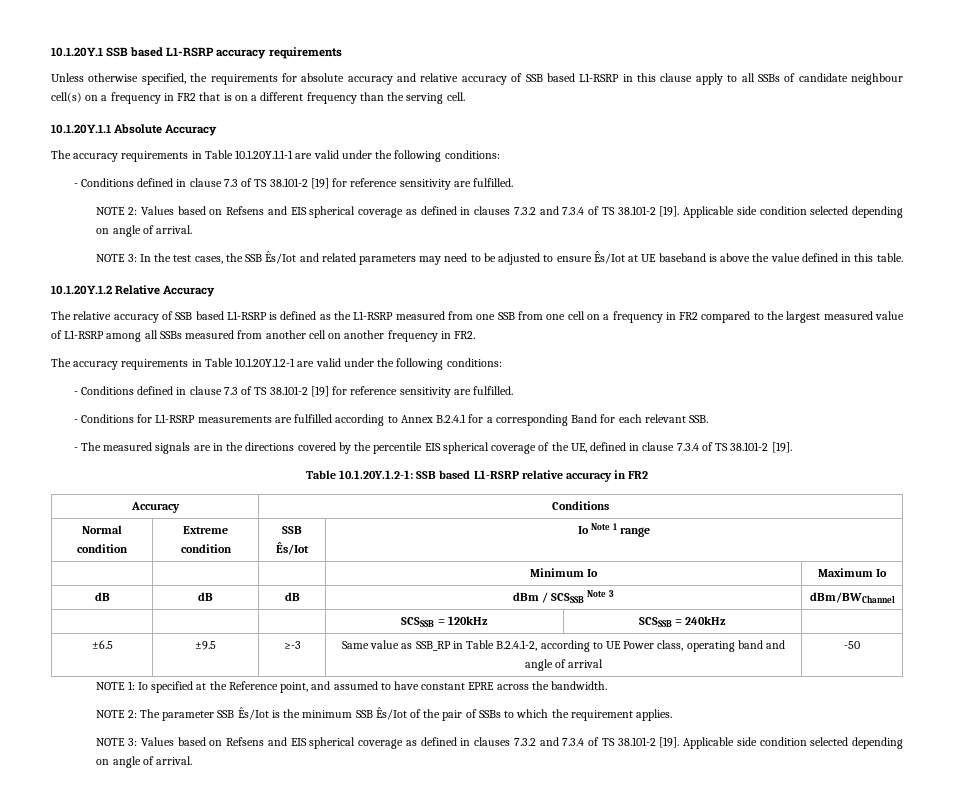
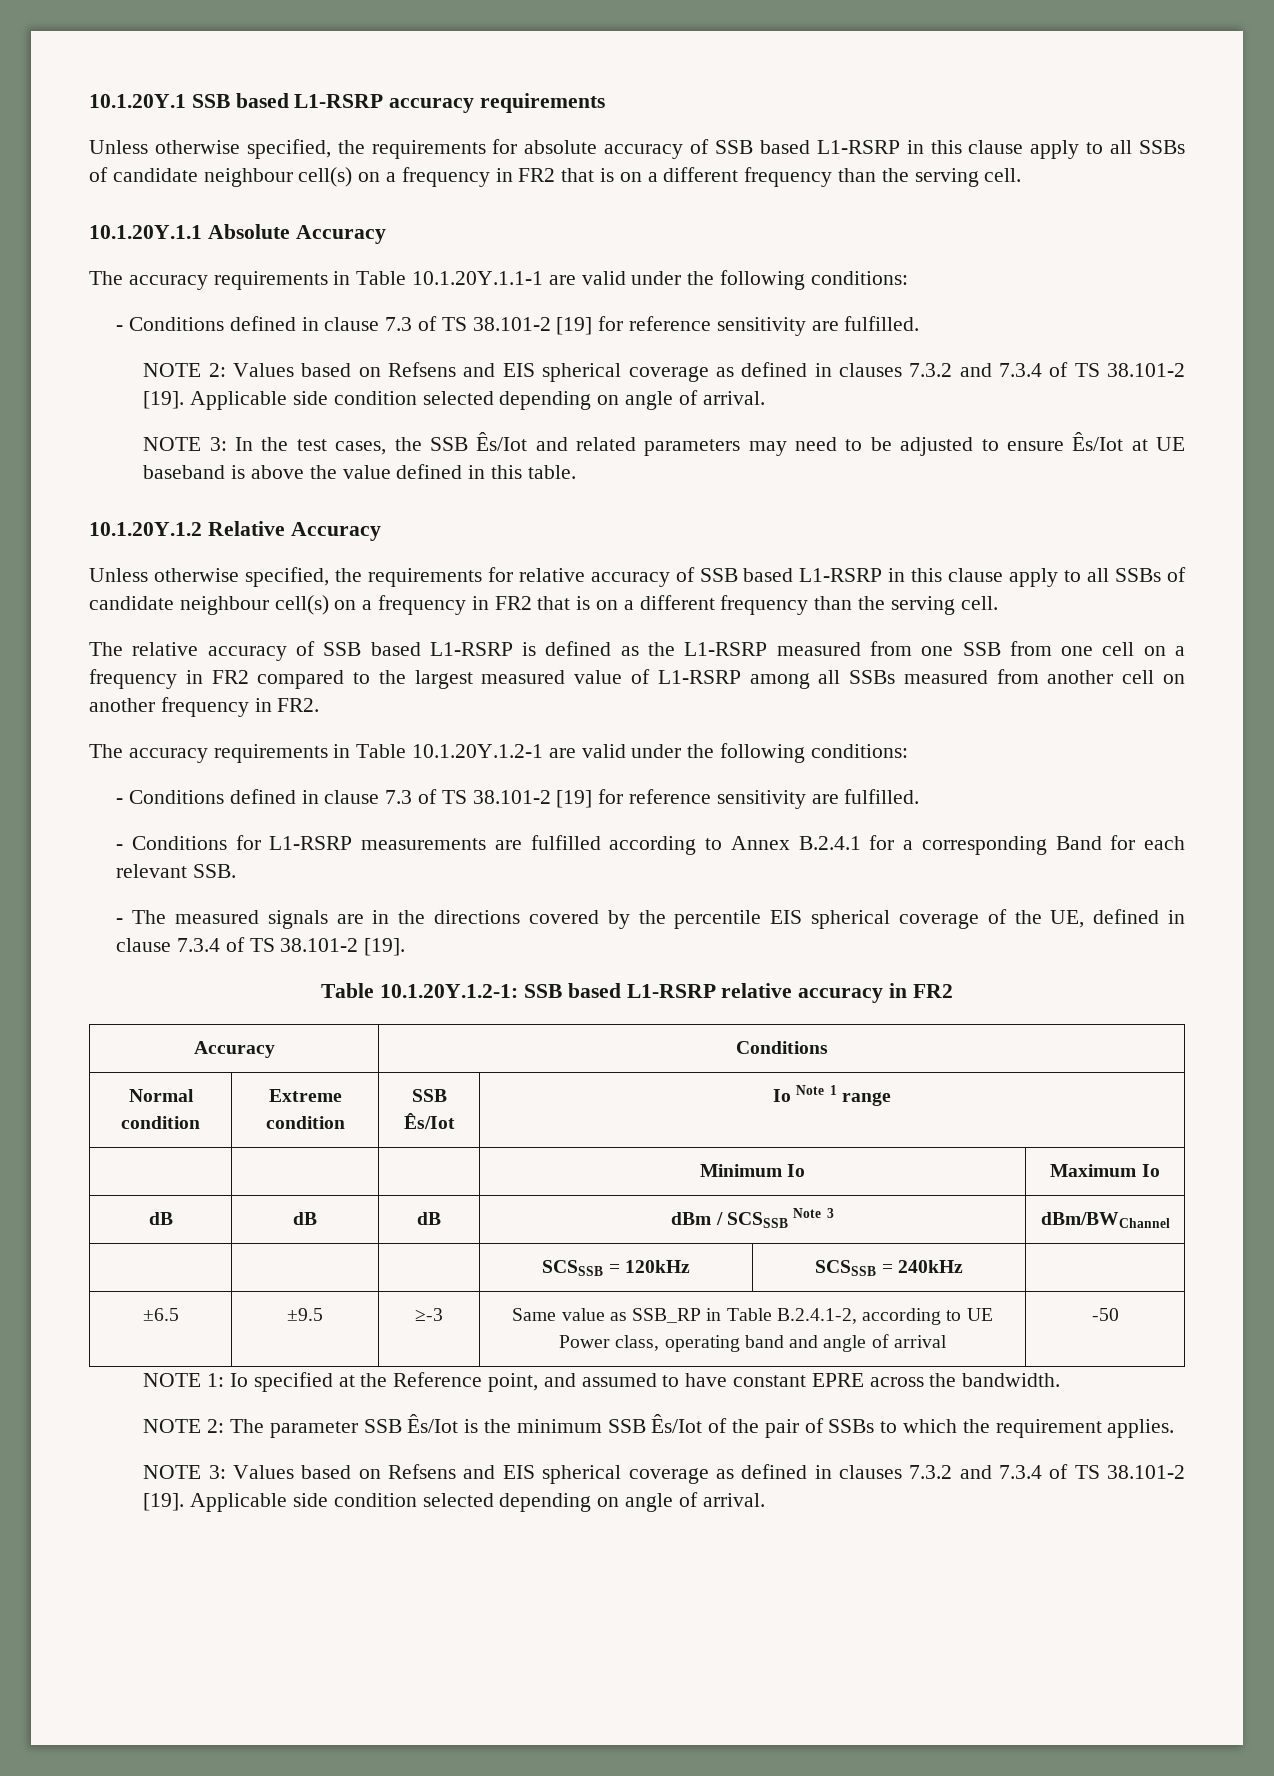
[397,73,507,85] and relative accuracy -> (684, 151) none
(216, 291) none -> [89,567,1186,587] [89,595,998,615] // Unless otherwise specified, the requirements for relative accuracy of SSB based L1-RSRP in this clause apply to all SSBs of candidate neighbour cell(s) on a frequency in FR2 that is on a different frequency than the serving cell.

